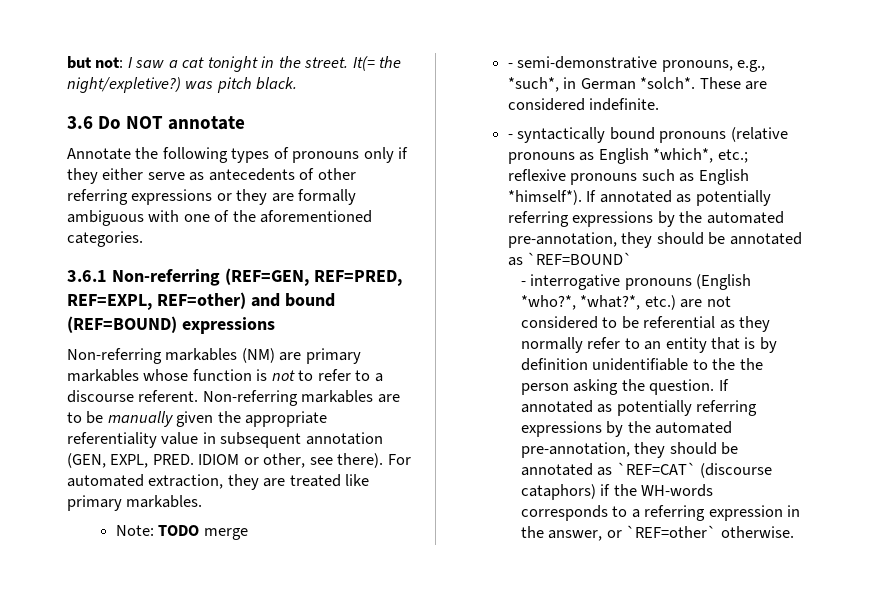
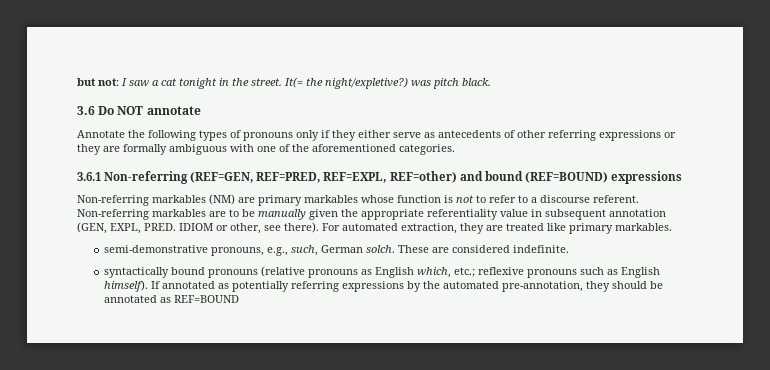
[115,525,248,540] [507,56,766,72] [507,77,696,92] Note: TODO merge // - semi-demonstrative pronouns, e.g., *such*, in German *solch*. -> [103,245,395,256] semi-demonstrative pronouns, e.g., such, German solch.
[507,134,513,139] - -> (569, 249) none
[653,148,714,163] *which*, -> [416,267,451,278] which,
[507,190,582,205] *himself*). -> [103,280,148,292] himself).
[527,252,633,265] [520,274,752,290] [520,295,731,310] [520,316,770,332] [520,337,777,353] [520,358,763,371] [520,379,729,395] [520,400,758,416] [520,421,733,437] [520,442,739,458] [520,462,773,478] [520,484,714,500] [520,505,800,521] [520,525,794,541] `REF=BOUND` // - interrogative pronouns (English *who?*, *what?*, etc.) are not considered to be referential as they normally refer to an entity that is by definition unidentifiable to the the person asking the question. If annotated as potentially referring expressions by the automated pre-annotation, they should be annotated as `REF=CAT` (discourse cataphors) if the WH-words corresponds to a referring expression in the answer, or `REF=other` otherwise. -> [173,295,239,303] REF=BOUND

